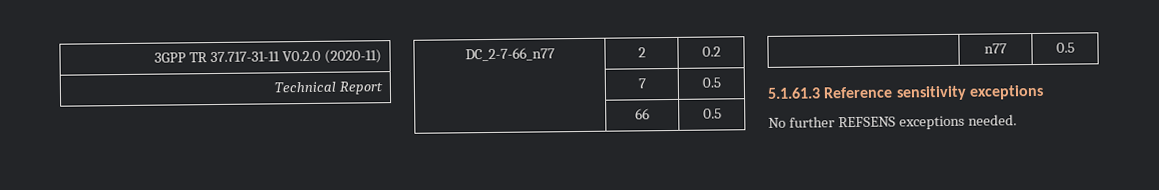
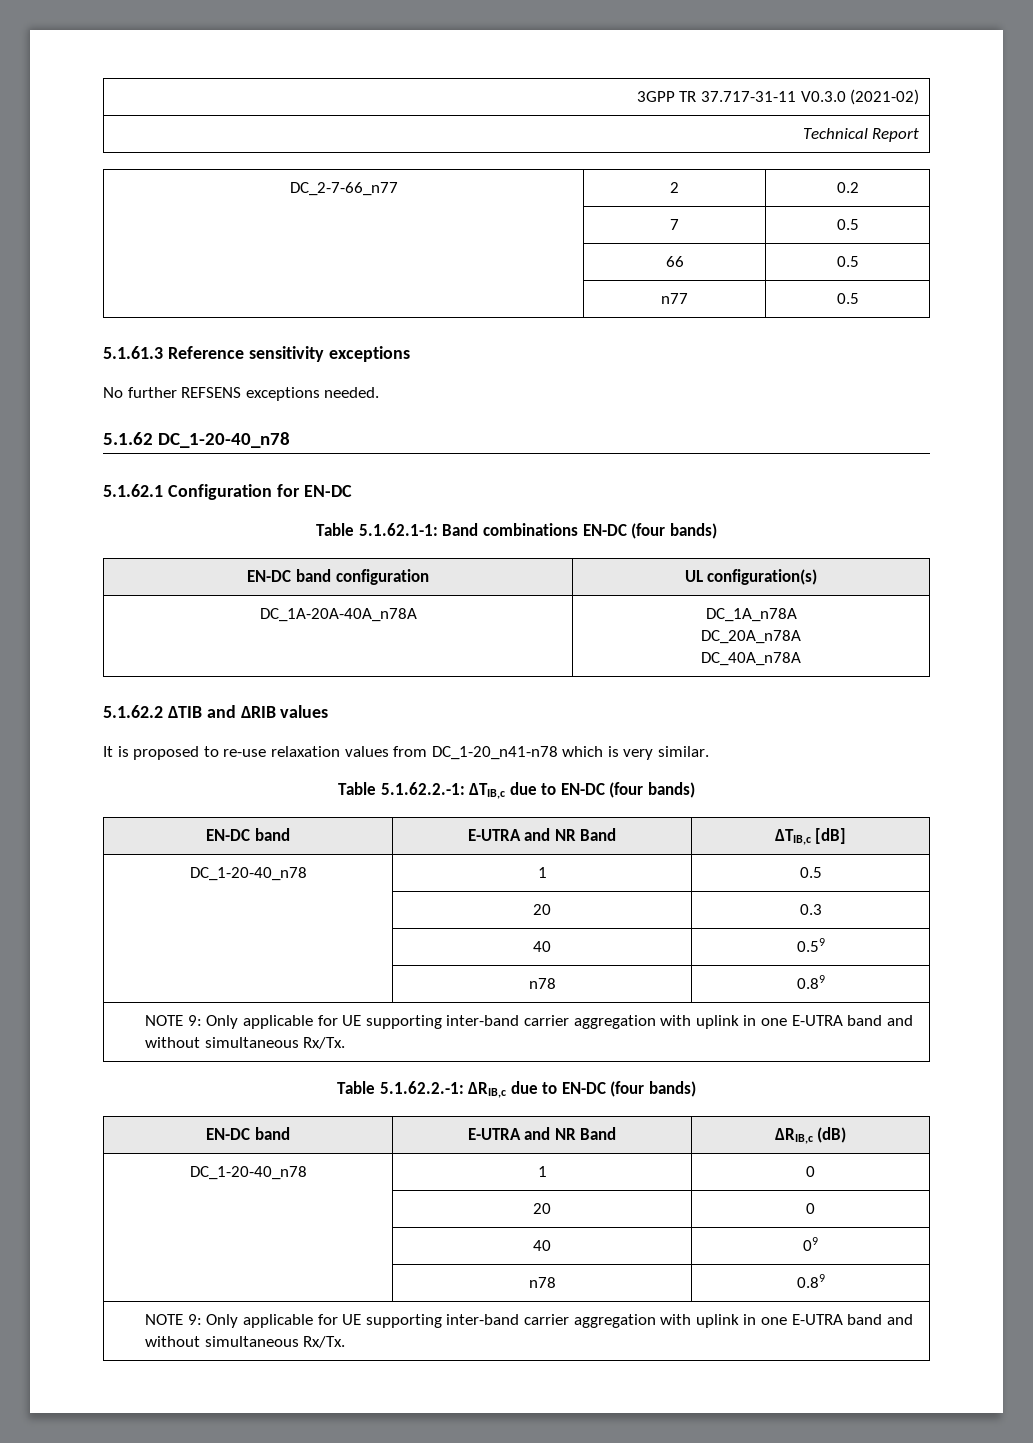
[281,49,382,64] V0.2.0 (2020-11) -> [800,89,920,105] V0.3.0 (2021-02)
(1017, 120) none -> [103,432,290,448] [103,484,352,500] [316,523,717,539] [247,569,429,585] [684,569,818,585] [259,608,417,622] [705,608,797,622] [701,630,801,644] [701,652,801,666] [103,705,329,718] [103,746,710,760] [337,782,696,799] [206,828,290,841] [467,828,617,841] [774,828,847,845] [189,867,307,881] [537,867,547,878] [799,867,822,878] [533,904,551,915] [799,904,822,915] [533,941,551,952] [796,938,825,952] [528,978,556,989] [796,975,825,989] [145,1015,913,1029] [145,1037,346,1049] [336,1081,697,1098] [206,1127,290,1140] [467,1127,617,1140] [774,1127,847,1144] [189,1166,307,1180] [537,1166,547,1177] [806,1166,815,1177] [533,1203,551,1214] [806,1203,815,1214] [533,1240,551,1251] [803,1237,818,1251] [528,1277,556,1288] [796,1274,825,1288] [145,1314,913,1328] [145,1336,346,1348] // 5.1.62 DC_1-20-40_n78 // 5.1.62.1 Configuration for EN-DC // Table 5.1.62.1-1: Band combinations EN-DC (four bands) // EN-DC band configuration | UL configuration(s) // DC_1A-20A-40A_n78A | DC_1A_n78A // DC_20A_n78A // DC_40A_n78A // 5.1.62.2 ∆TIB and ∆RIB values // It is proposed to re-use relaxation values from DC_1-20_n41-n78 which is very similar. // Table 5.1.62.2.-1: ΔTIB,c due to EN-DC (four bands) // EN-DC band | E-UTRA and NR Band | ΔTIB,c [dB] // DC_1-20-40_n78 | 1 | 0.5 // | 20 | 0.3 // | 40 | 0.59 // | n78 | 0.89 // NOTE 9: Only applicable for UE supporting inter-band carrier aggregation with uplink in one E-UTRA band and without simultaneous Rx/Tx. // Table 5.1.62.2.-1: ΔRIB,c due to EN-DC (four bands) // EN-DC band | E-UTRA and NR Band | ΔRIB,c (dB) // DC_1-20-40_n78 | 1 | 0 // | 20 | 0 // | 40 | 09 // | n78 | 0.89 // NOTE 9: Only applicable for UE supporting inter-band carrier aggregation with uplink in one E-UTRA band and without simultaneous Rx/Tx.

